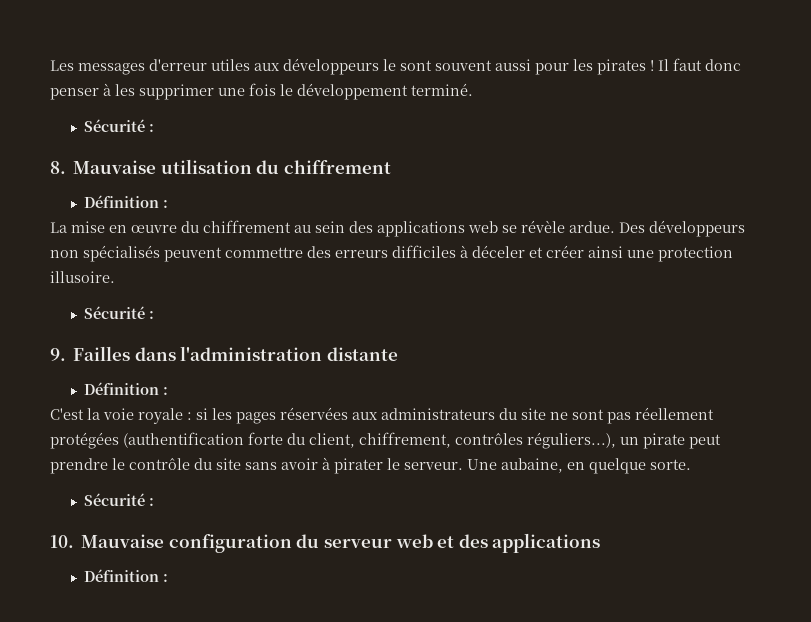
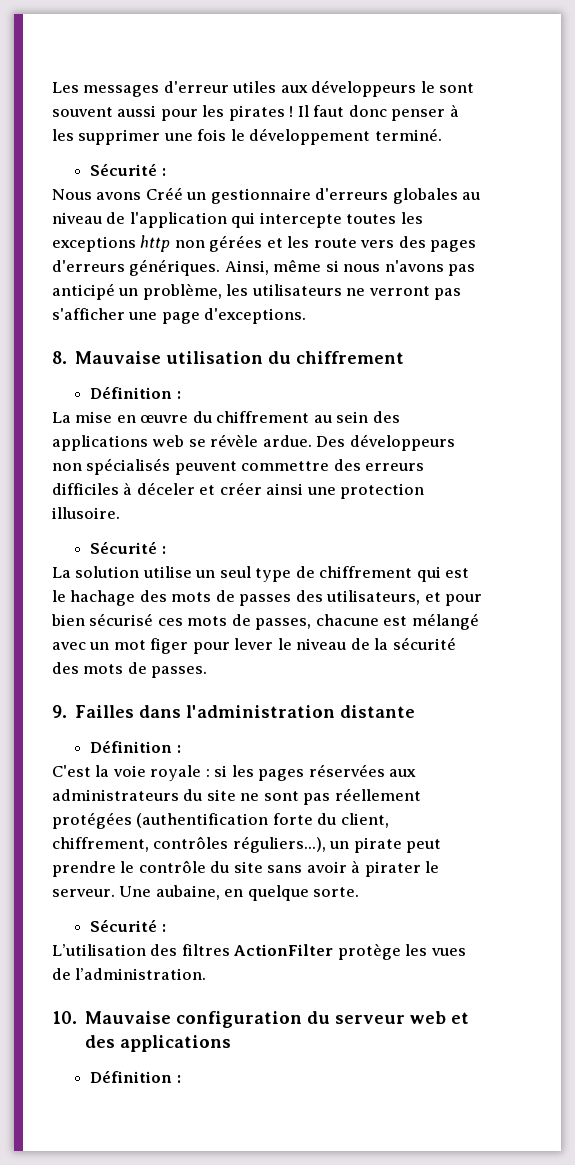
(154, 128) none -> [52,187,481,204] [52,212,423,228] [52,235,477,252] [52,259,476,276] [52,283,462,300] [52,308,307,324] // Nous avons Créé un gestionnaire d'erreurs globales au niveau de l'application qui intercepte toutes les exceptions http non gérées et les route vers des pages d'erreurs génériques. Ainsi, même si nous n'avons pas anticipé un problème, les utilisateurs ne verront pas s'afficher une page d'exceptions.
(154, 315) none -> [52,566,470,582] [52,590,483,606] [51,613,479,630] [52,637,456,654] [52,662,208,678] // La solution utilise un seul type de chiffrement qui est le hachage des mots de passes des utilisateurs, et pour bien sécurisé ces mots de passes, chacune est mélangé avec un mot figer pour lever le niveau de la sécurité des mots de passes.
(154, 502) none -> [52,943,466,960] [52,968,207,980] // L’utilisation des filtres ActionFilter protège les vues de l’administration.

